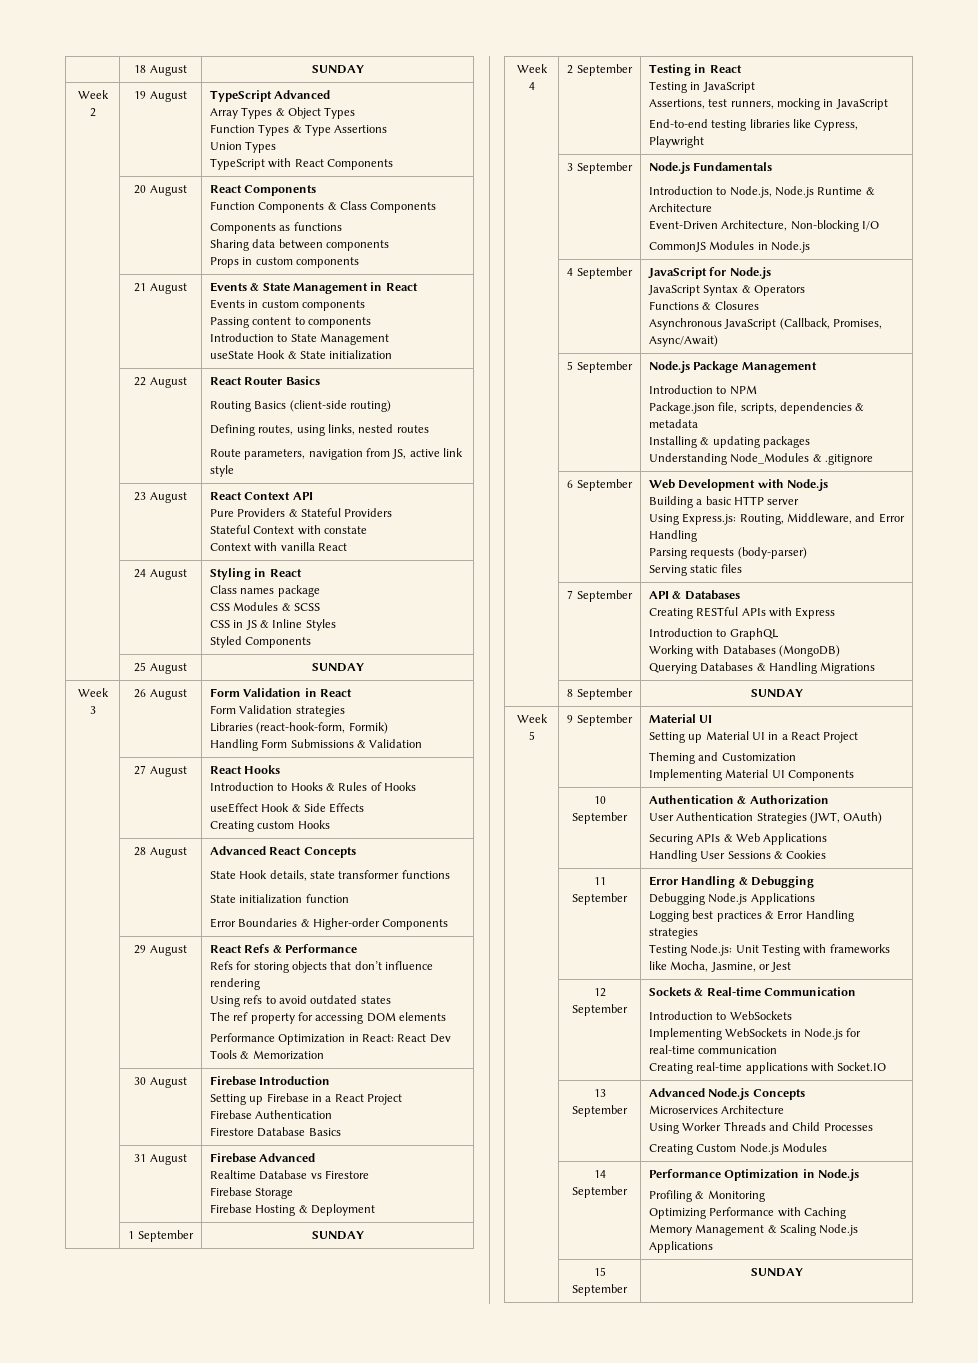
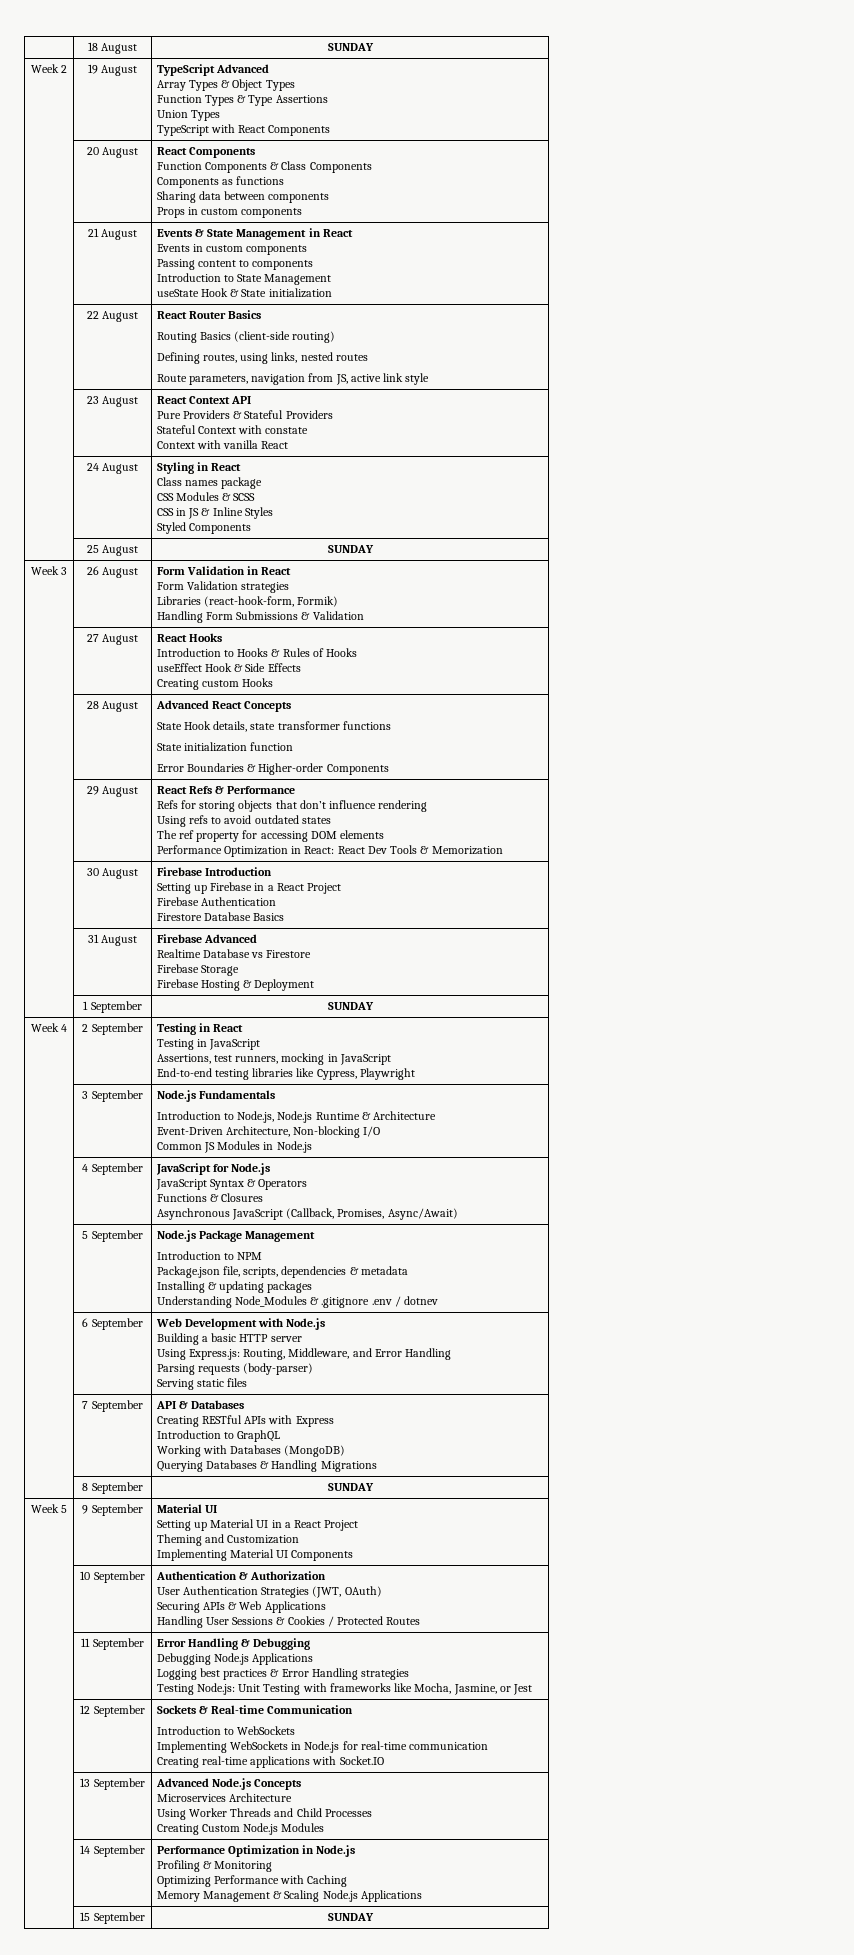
[648,242,706,252] CommonJS -> [156,1142,215,1153] Common JS
(873, 459) none -> [371,1296,439,1307] .env / dotnev
(827, 854) none -> [327,1616,421,1627] / Protected Routes

